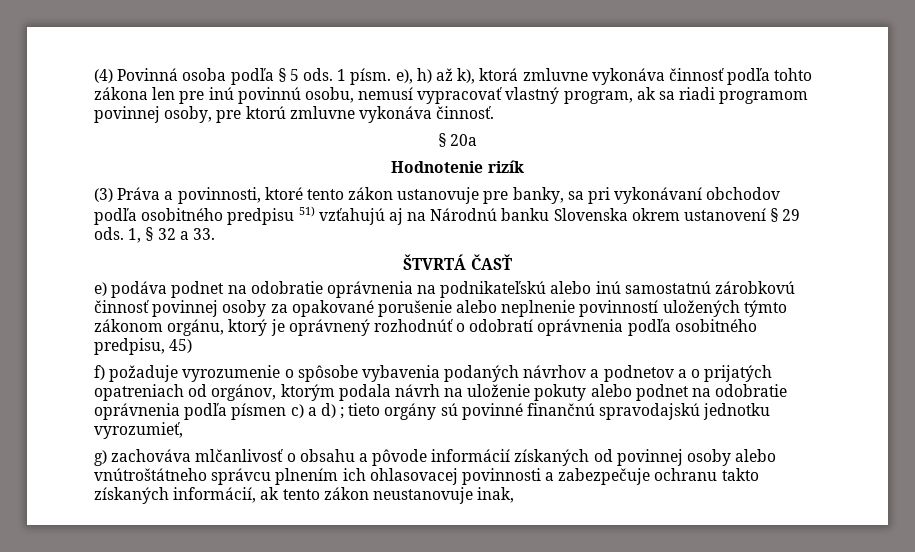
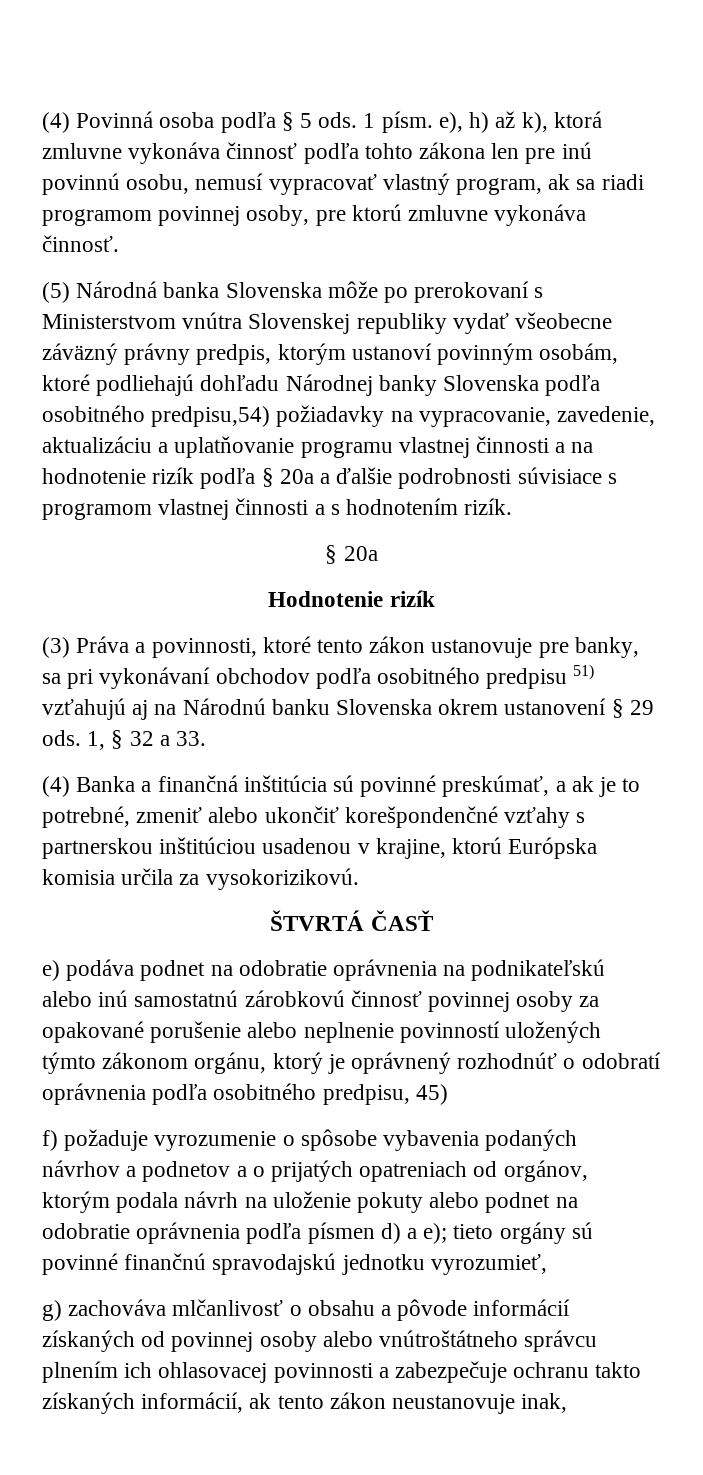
(495, 112) none -> [42,281,544,303] [42,312,613,334] [42,343,619,365] [42,374,601,396] [42,405,656,427] [42,436,594,458] [42,467,617,489] [42,498,513,520] // (5) Národná banka Slovenska môže po prerokovaní s Ministerstvom vnútra Slovenskej republiky vydať všeobecne záväzný právny predpis, ktorým ustanoví povinným osobám, ktoré podliehajú dohľadu Národnej banky Slovenska podľa osobitného predpisu,54) požiadavky na vypracovanie, zavedenie, aktualizáciu a uplatňovanie programu vlastnej činnosti a na hodnotenie rizík podľa § 20a a ďalšie podrobnosti súvisiace s programom vlastnej činnosti a s hodnotením rizík.
(215, 234) none -> [42,775,641,797] [42,806,586,828] [42,837,598,859] [42,868,359,890] // (4) Banka a finančná inštitúcia sú povinné preskúmať, a ak je to potrebné, zmeniť alebo ukončiť korešpondenčné vzťahy s partnerskou inštitúciou usadenou v krajine, ktorú Európska komisia určila za vysokorizikovú.
[290,403,345,419] c) a d) ; -> [380,1223,448,1244] d) a e);

